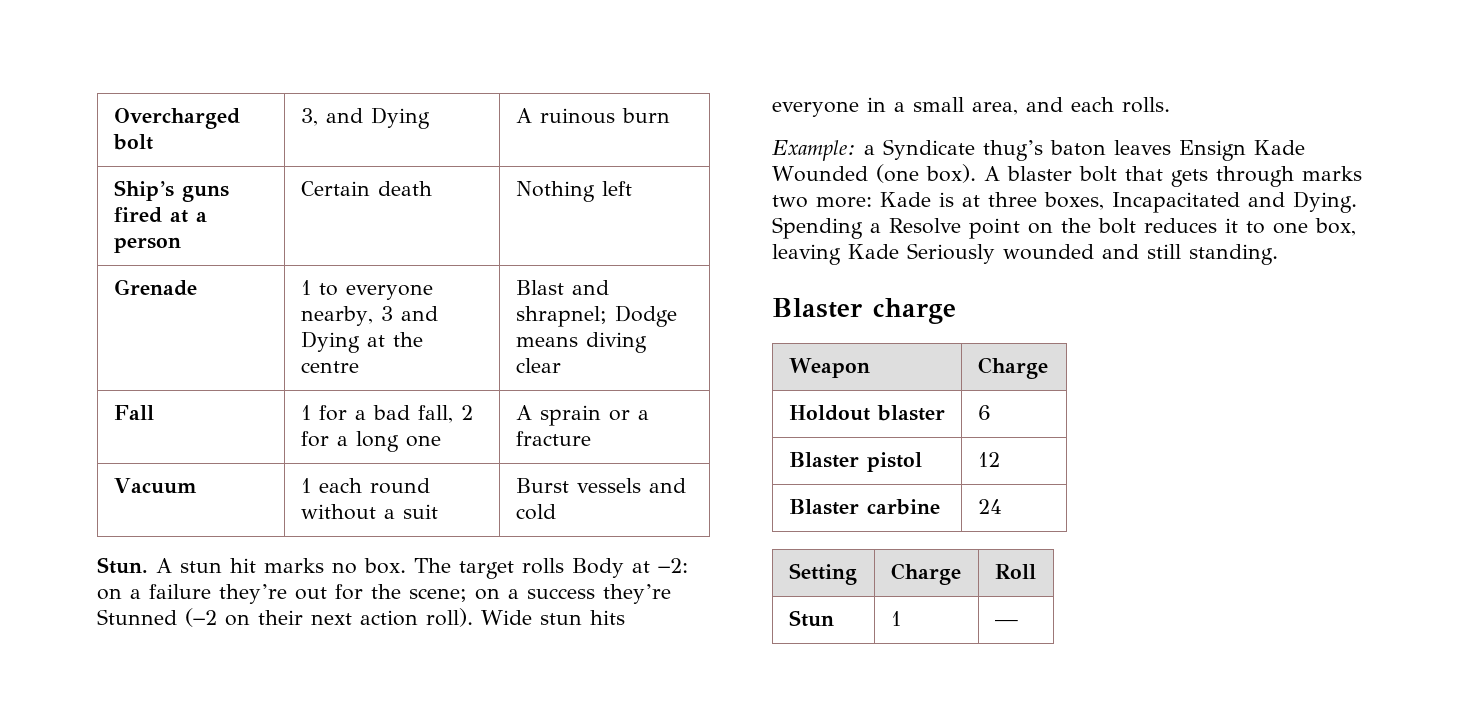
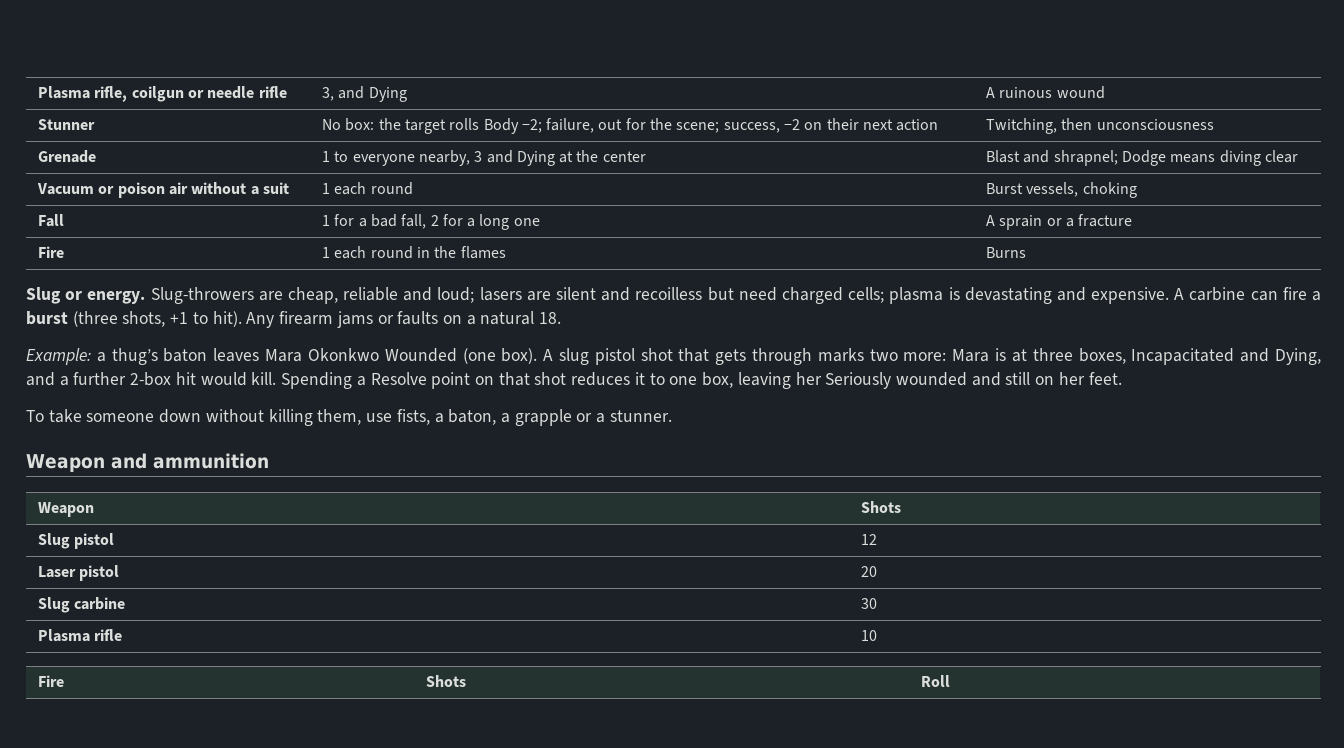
[113,108,240,129] [112,134,153,150] Overcharged bolt -> [37,86,287,102] Plasma rifle, coilgun or needle rifle
[621,108,670,123] [113,180,229,202] [113,207,207,223] [113,237,181,253] [300,181,432,196] [515,181,632,202] burn // Ship’s guns fired at a person | Certain death | Nothing left -> [1056,86,1105,99] [37,119,95,130] [321,118,939,134] [985,118,1214,134] wound // Stunner | No box: the target rolls Body −2; failure, out for the scene; success, −2 on their next action | Twitching, then unconsciousness
[300,361,359,373] centre -> [602,151,646,162] center
(561, 365) none -> [36,182,289,198] [321,182,413,195] [985,182,1137,198] // Vacuum or poison air without a suit | 1 each round | Burst vessels, choking
[113,478,197,494] [300,478,430,494] [300,504,438,520] [515,478,686,493] [515,504,556,520] [97,557,688,579] [97,584,671,604] [97,608,625,627] [772,97,1170,117] Vacuum | 1 each round without a suit | Burst vessels and cold // Stun. A stun hit marks no box. The target rolls Body at −2: on a failure they’re out for the scene; on a success they’re Stunned (−2 on their next action roll). Wide stun hits everyone in a small area, and each rolls. -> [37,246,64,258] [321,246,506,259] [985,247,1026,258] [26,287,1322,304] [26,311,562,328] Fire | 1 each round in the flames | Burns // Slug or energy. Slug-throwers are cheap, reliable and loud; lasers are silent and recoilless but need charged cells; plasma is devastating and expensive. A carbine can fire a burst (three shots, +1 to hit). Any firearm jams or faults on a natural 18.
[883,139,975,160] Syndicate -> (106, 357) none
[1179,140,1305,161] Ensign Kade -> [265,348,379,362] Mara Okonkwo
[1006,166,1117,182] blaster bolt -> [558,348,673,365] slug pistol shot
[880,192,931,207] Kade -> [952,349,990,362] Mara
[1293,191,1357,213] Dying. -> [1274,348,1321,365] [26,372,277,386] Dying, and a further 2-box hit would kill.
[1061,218,1136,234] the bolt -> [498,372,567,386] that shot
[848,244,899,259] Kade -> [795,372,822,385] her
[1189,244,1278,265] [772,298,956,324] [788,358,870,378] [977,357,1048,379] [788,405,945,421] [977,405,991,420] [788,452,922,472] [977,452,1000,467] [788,499,940,515] [977,499,1002,514] [788,563,857,585] [890,563,961,585] [994,564,1036,579] [788,610,834,627] [890,611,901,626] [994,620,1018,626] standing. // Blaster charge // Weapon | Charge // Holdout blaster | 6 // Blaster pistol | 12 // Blaster carbine | 24 // Setting | Charge | Roll // Stun | 1 | — -> [1035,372,1122,385] [26,409,672,426] [26,453,269,472] [37,502,94,517] [860,501,901,513] [37,533,115,549] [860,534,877,545] [37,565,120,581] [860,566,877,577] [37,597,126,613] [860,598,877,609] [37,629,123,642] [860,630,877,641] [37,675,64,687] [425,675,466,687] [920,675,950,687] on her feet. // To take someone down without killing them, use fists, a baton, a grapple or a stunner. // Weapon and ammunition // Weapon | Shots // Slug pistol | 12 // Laser pistol | 20 // Slug carbine | 30 // Plasma rifle | 10 // Fire | Shots | Roll

